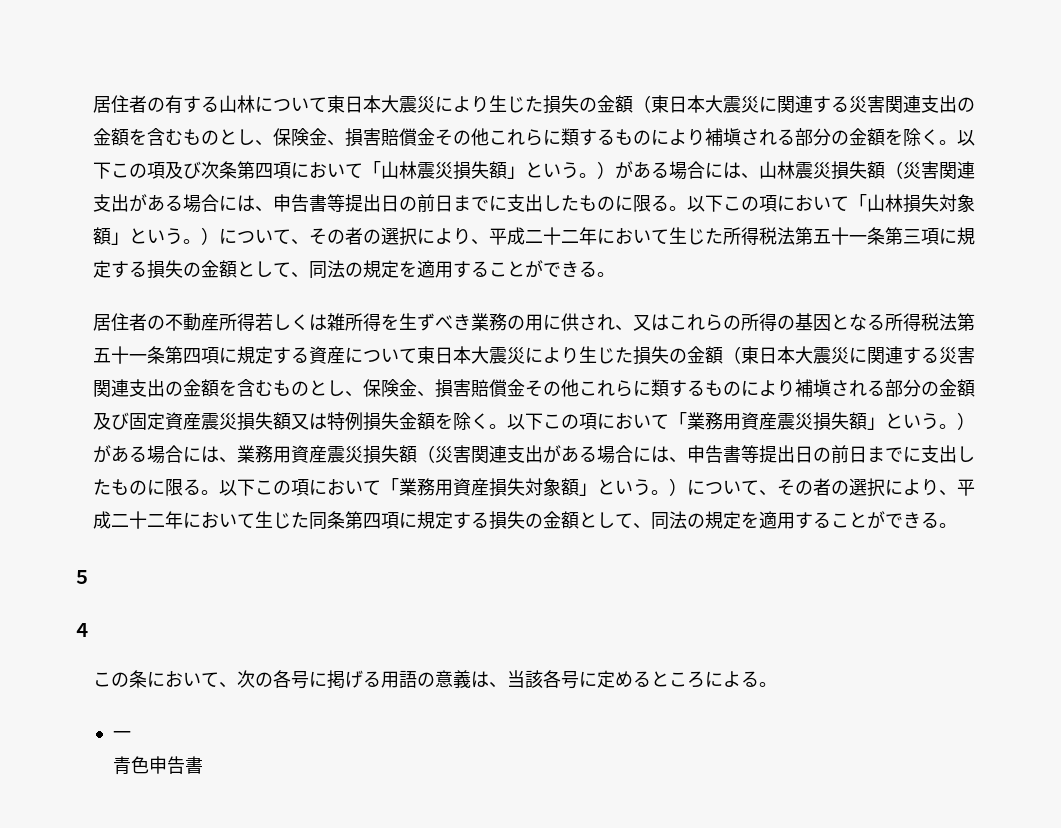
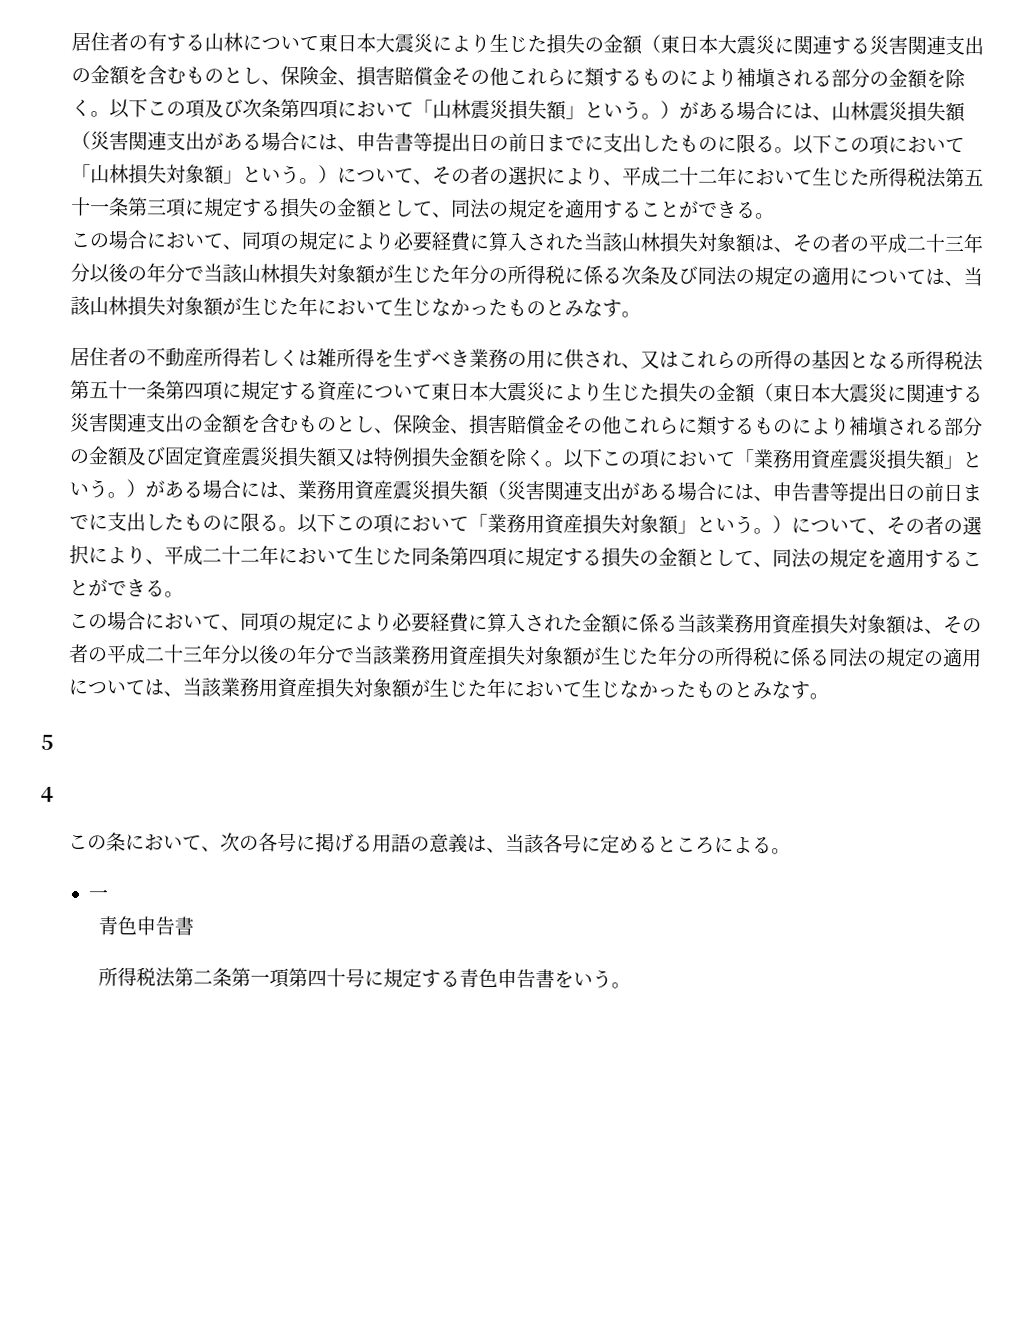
(615, 274) none -> [69,230,983,254] [69,262,983,287] [69,295,641,318] // この場合において、同項の規定により必要経費に算入された当該山林損失対象額は、その者の平成二十三年分以後の年分で当該山林損失対象額が生じた年分の所得税に係る次条及び同法の規定の適用については、当該山林損失対象額が生じた年において生じなかったものとみなす。
(957, 525) none -> [68,611,982,635] [68,643,982,668] [67,677,829,700] // この場合において、同項の規定により必要経費に算入された金額に係る当該業務用資産損失対象額は、その者の平成二十三年分以後の年分で当該業務用資産損失対象額が生じた年分の所得税に係る同法の規定の適用については、当該業務用資産損失対象額が生じた年において生じなかったものとみなす。
(203, 765) none -> [97,967,631,989] // 所得税法第二条第一項第四十号に規定する青色申告書をいう。

